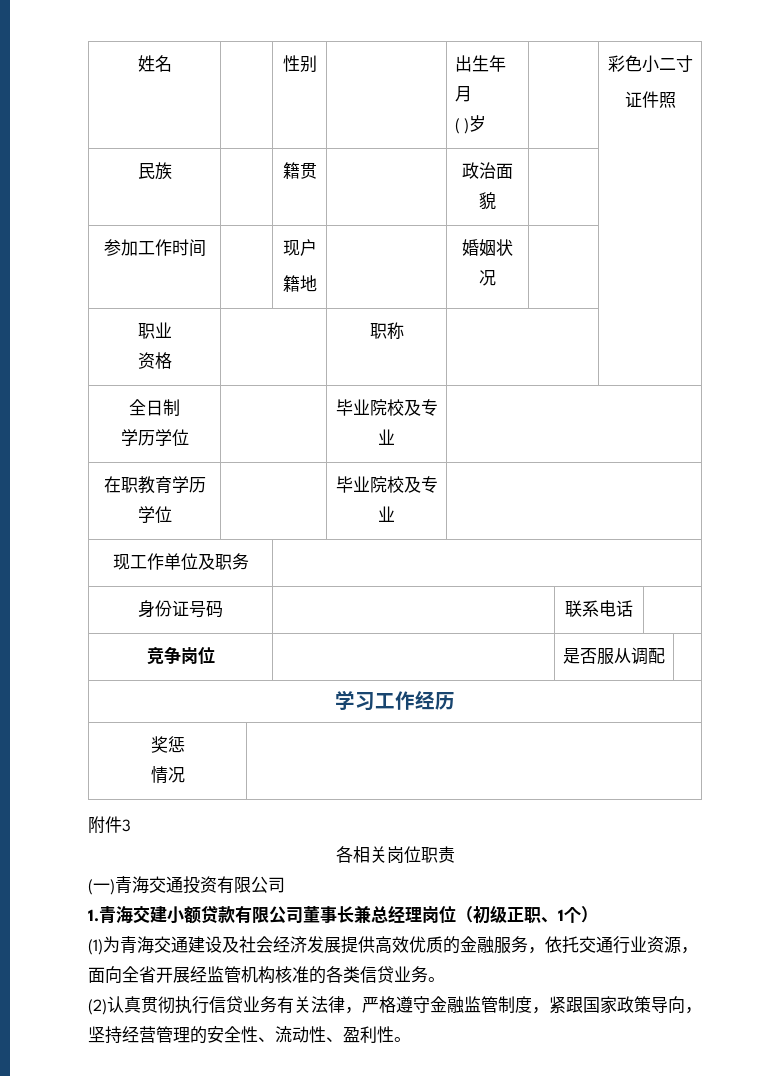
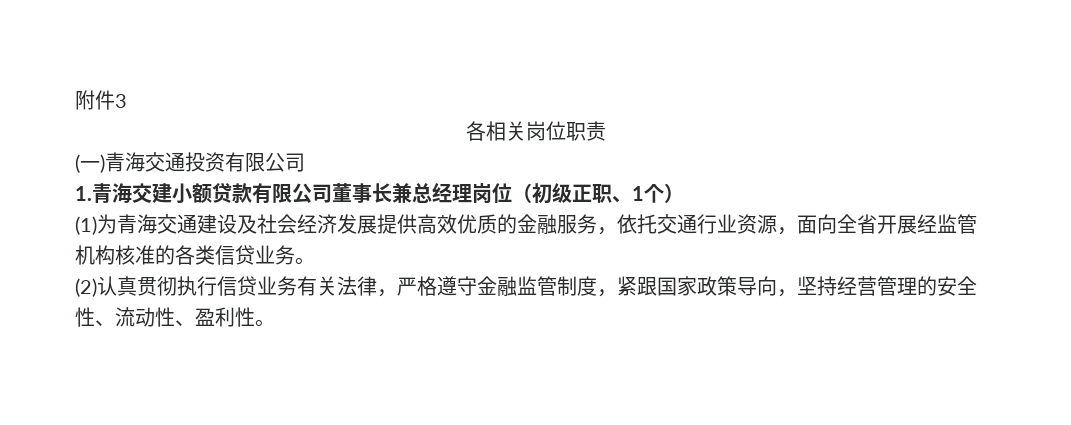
[137,55,172,72] [282,55,317,73] [454,55,506,72] [454,86,472,102] [454,115,487,134] [607,55,693,73] [624,91,676,108] [137,162,172,180] [282,162,317,179] [462,162,513,179] [479,192,496,209] [103,239,206,257] [282,239,317,256] [282,275,317,292] [462,239,513,256] [479,270,496,286] [137,322,172,339] [137,352,172,369] [369,322,404,339] [129,399,180,416] [120,429,189,446] [335,399,438,416] [378,429,395,445] [103,476,206,494] [137,506,172,523] [335,476,438,493] [378,506,395,522] [112,553,249,570] [138,600,223,618] [565,600,633,617] [146,646,215,665] [563,647,665,665] [335,690,455,711] [150,736,185,753] [150,766,185,784] 姓名 | | 性别 | | 出生年月 // ( )岁 | | 彩色小二寸 // 证件照 // 民族 | | 籍贯 | | 政治面貌 | | // 参加工作时间 | | 现户 // 籍地 | | 婚姻状况 | | // 职业 // 资格 | | 职称 | | // 全日制 // 学历学位 | | 毕业院校及专业 | // 在职教育学历学位 | | 毕业院校及专业 | // 现工作单位及职务 | // 身份证号码 | | 联系电话 | // 竞争岗位 | | 是否服从调配 | // 学习工作经历 // 奖惩 // 情况 | // -> (75, 100) none

